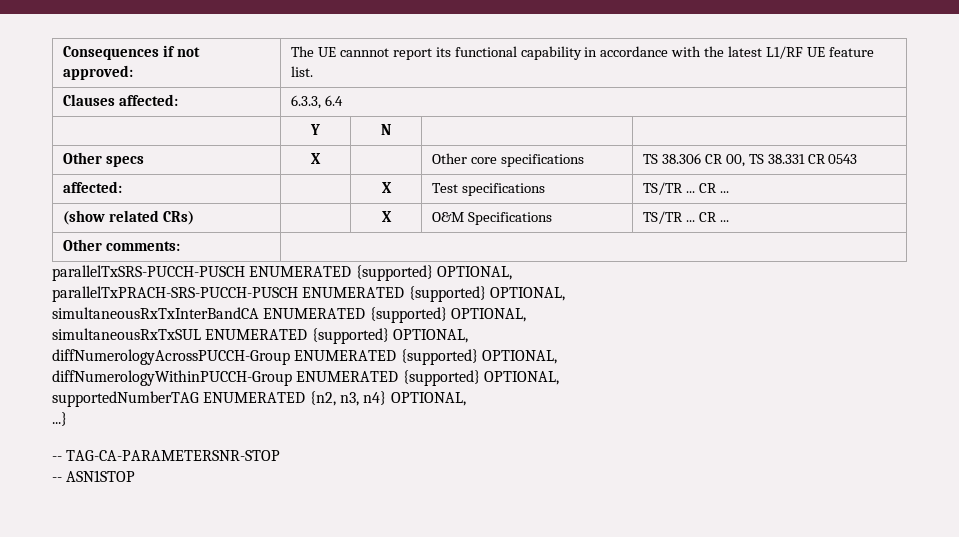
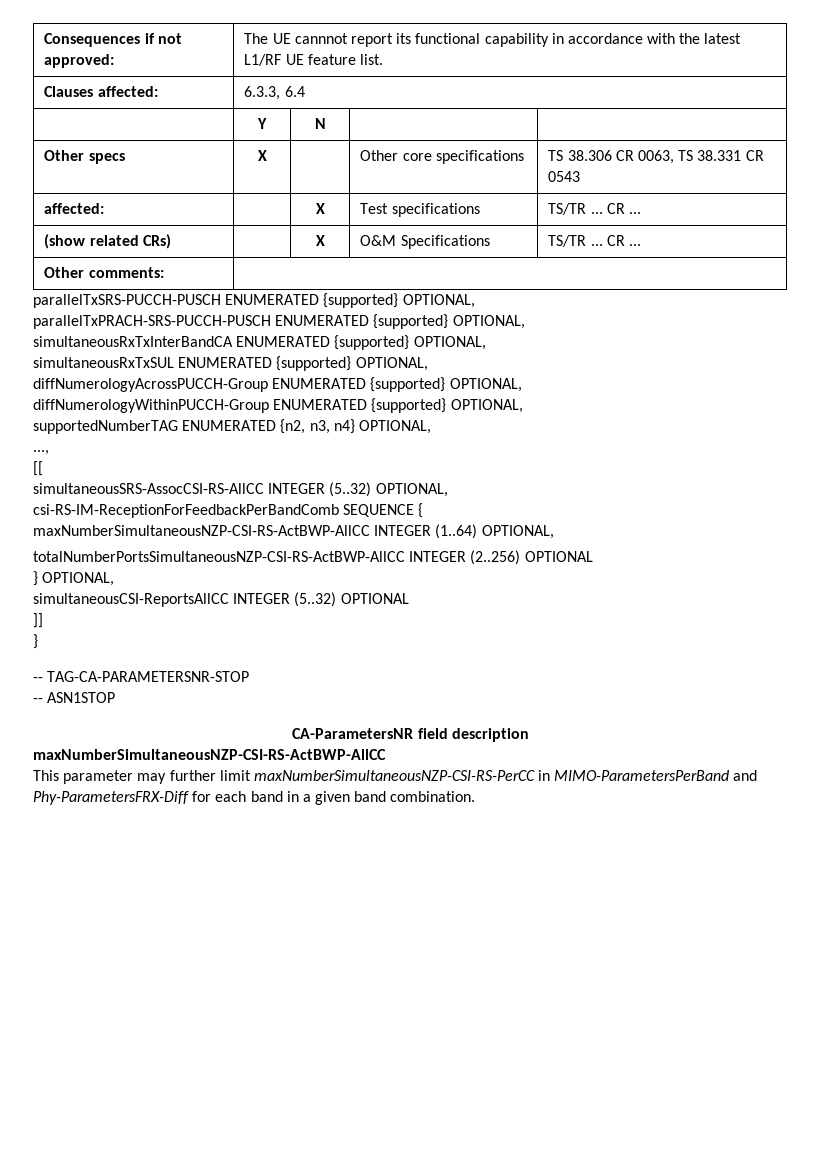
[725,154,745,167] 00, -> [637,150,674,164] 0063,
[52,412,67,426] [52,450,281,461] [52,470,136,482] ...} // -- TAG-CA-PARAMETERSNR-STOP // -- ASN1STOP -> [33,450,49,455] [33,461,43,476] [33,482,448,497] [33,503,424,518] [33,524,554,539] [33,550,593,565] [33,571,115,586] [33,592,409,607] [33,613,43,628] [33,634,38,649] [33,671,250,682] [33,692,116,703] [292,728,529,742] [33,749,386,760] [33,770,758,784] [33,791,476,805] ..., // [[ // simultaneousSRS-AssocCSI-RS-AllCC INTEGER (5..32) OPTIONAL, // csi-RS-IM-ReceptionForFeedbackPerBandComb SEQUENCE { // maxNumberSimultaneousNZP-CSI-RS-ActBWP-AllCC INTEGER (1..64) OPTIONAL, // totalNumberPortsSimultaneousNZP-CSI-RS-ActBWP-AllCC INTEGER (2..256) OPTIONAL // } OPTIONAL, // simultaneousCSI-ReportsAllCC INTEGER (5..32) OPTIONAL // ]] // } // -- TAG-CA-PARAMETERSNR-STOP // -- ASN1STOP // CA-ParametersNR field description // maxNumberSimultaneousNZP-CSI-RS-ActBWP-AllCC // This parameter may further limit maxNumberSimultaneousNZP-CSI-RS-PerCC in MIMO-ParametersPerBand and Phy-ParametersFRX-Diff for each band in a given band combination.

